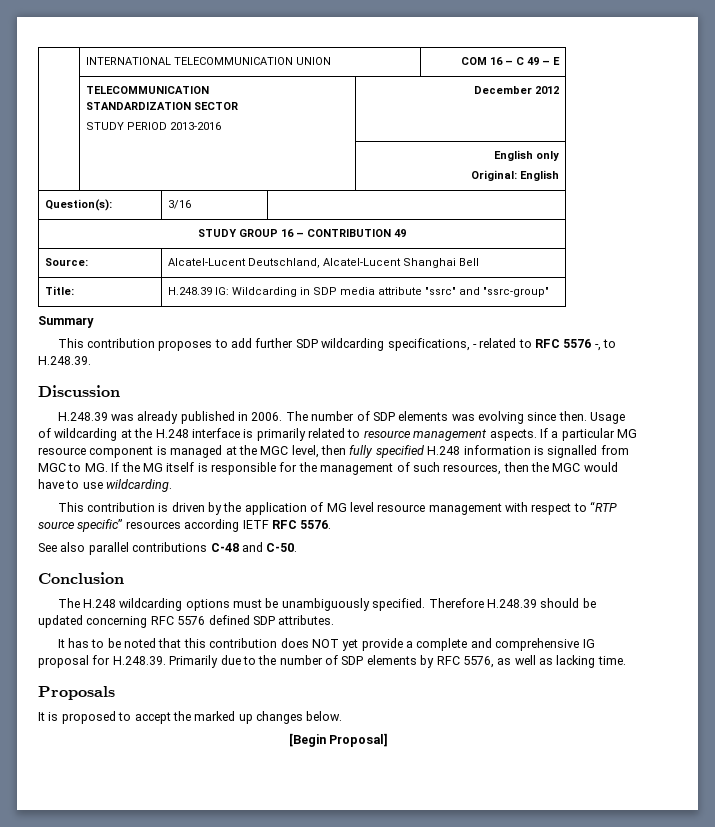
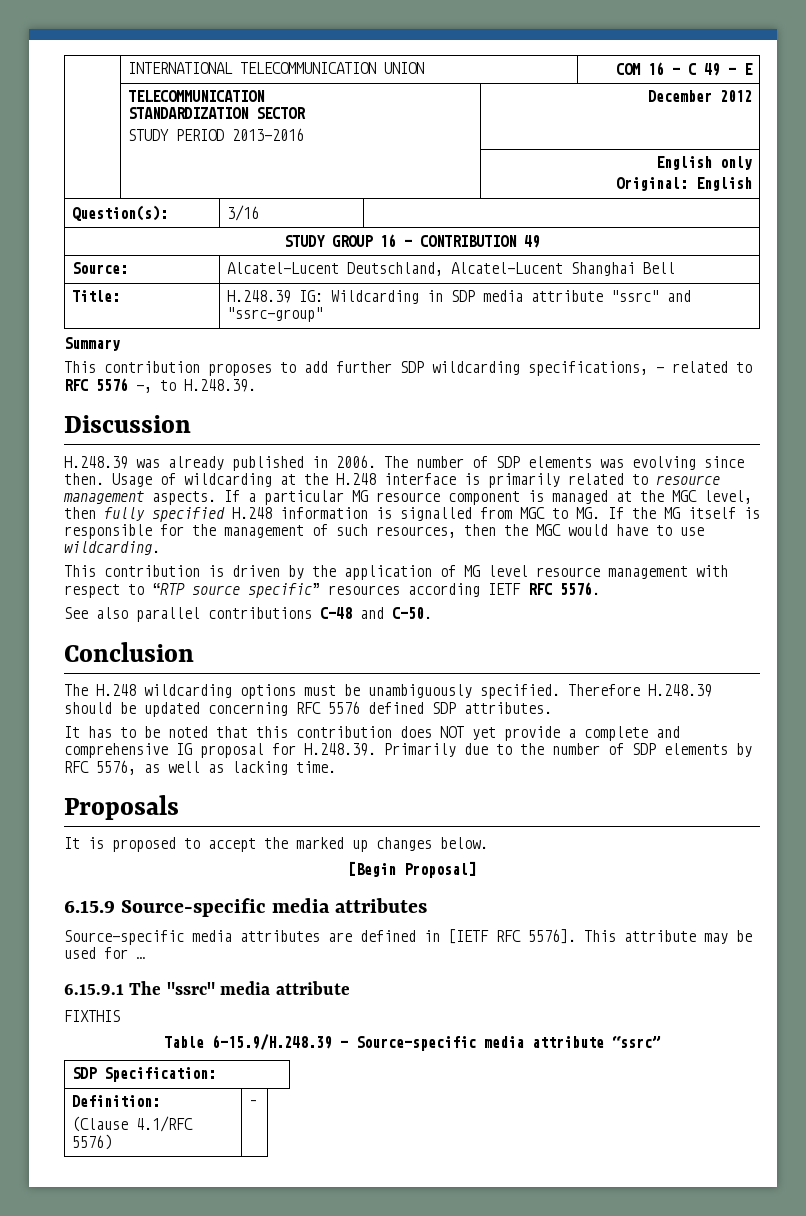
(389, 740) none -> [64,898,428,917] [64,929,752,945] [64,947,145,959] [64,981,350,995] [64,1010,120,1022] [164,1034,661,1051] [72,1067,217,1082] [72,1095,161,1107] [72,1116,194,1132] [72,1134,113,1150] [249,1100,258,1106] // 6.15.9 Source-specific media attributes // Source-specific media attributes are defined in [IETF RFC 5576]. This attribute may be used for … // 6.15.9.1 The "ssrc" media attribute // FIXTHIS // Table 6-15.9/H.248.39 – Source-specific media attribute “ssrc” // SDP Specification: // Definition: // (Clause 4.1/RFC 5576) | –

